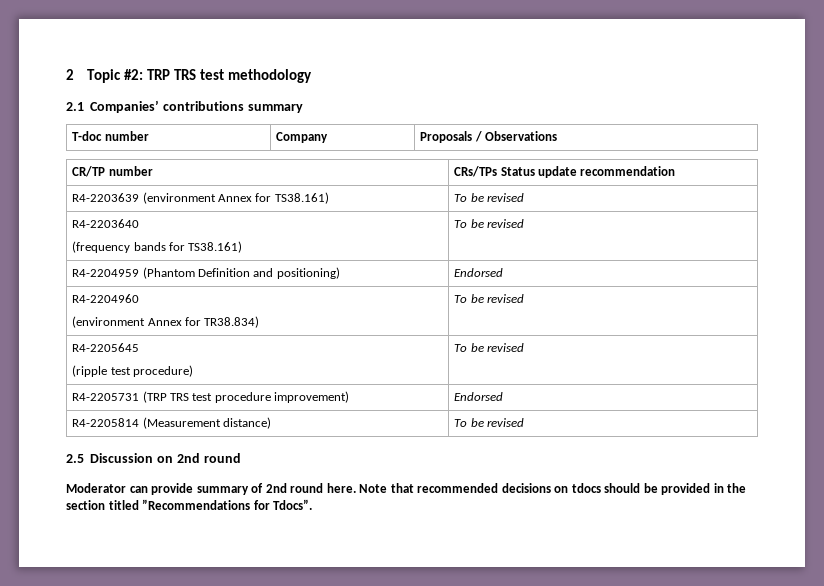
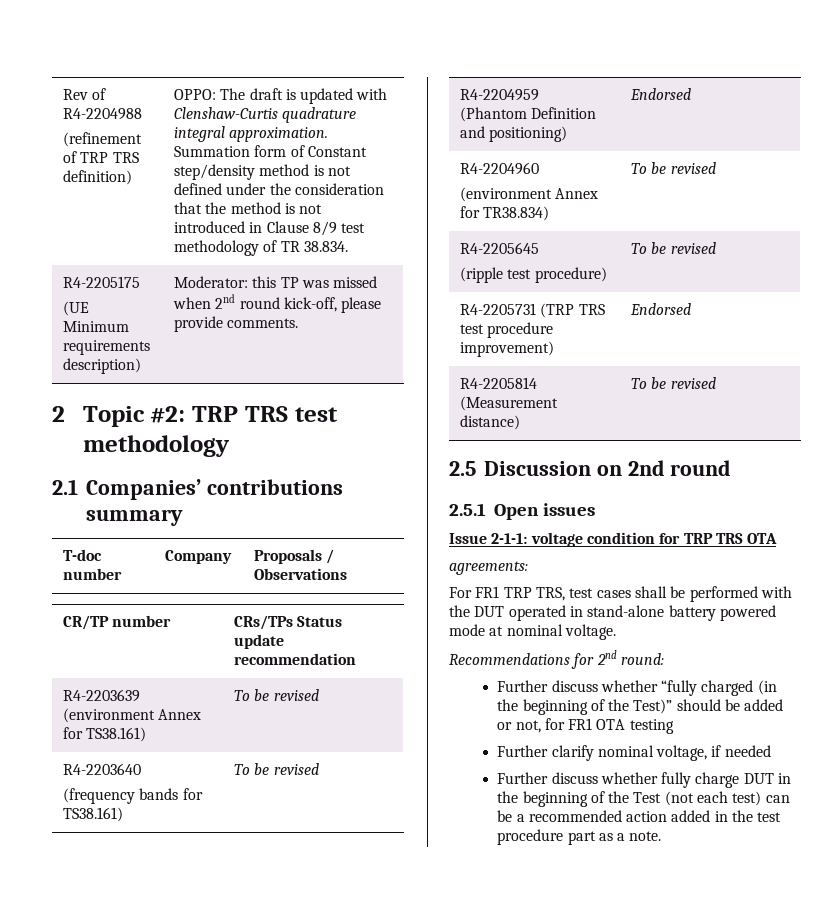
(66, 74) none -> [62,88,107,100] [62,108,142,120] [62,132,142,147] [62,151,139,163] [62,170,132,185] [173,88,388,104] [173,107,357,123] [173,126,329,142] [173,145,367,157] [173,164,351,180] [173,183,384,195] [173,202,323,214] [173,221,366,236] [173,240,348,256] [62,276,140,288] [62,301,89,316] [62,321,129,332] [62,340,150,355] [62,358,141,374] [173,276,378,288] [172,294,382,313] [173,316,299,332] Rev of R4-2204988 // (refinement of TRP TRS definition) | OPPO: The draft is updated with Clenshaw-Curtis quadrature integral approximation. Summation form of Constant step/density method is not defined under the consideration that the method is not introduced in Clause 8/9 test methodology of TR 38.834. // R4-2205175 // (UE Minimum requirements description) | Moderator: this TP was missed when 2nd round kick-off, please provide comments. //
[66,483,747,495] [66,499,313,510] Moderator can provide summary of 2nd round here. Note that recommended decisions on tdocs should be provided in the section titled ”Recommendations for Tdocs”. -> [449,503,595,520] [449,532,778,547] [449,561,528,575] [449,586,792,602] [449,605,776,621] [449,624,616,640] [449,650,664,669] [497,680,777,696] [497,699,784,715] [497,718,674,734] [497,745,771,761] [497,772,792,788] [497,791,790,807] [497,810,782,822] [497,829,662,845] 2.5.1 Open issues // Issue 2-1-1: voltage condition for TRP TRS OTA // agreements: // For FR1 TRP TRS, test cases shall be performed with the DUT operated in stand-alone battery powered mode at nominal voltage. // Recommendations for 2nd round: // Further discuss whether “fully charged (in the beginning of the Test)” should be added or not, for FR1 OTA testing // Further clarify nominal voltage, if needed // Further discuss whether fully charge DUT in the beginning of the Test (not each test) can be a recommended action added in the test procedure part as a note.

